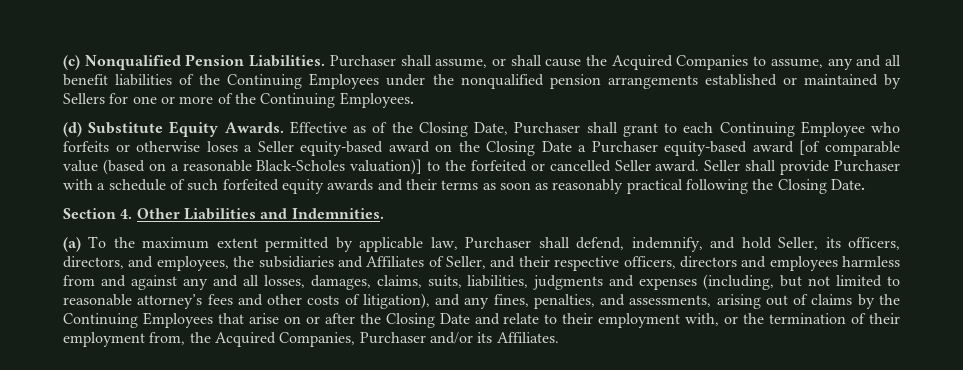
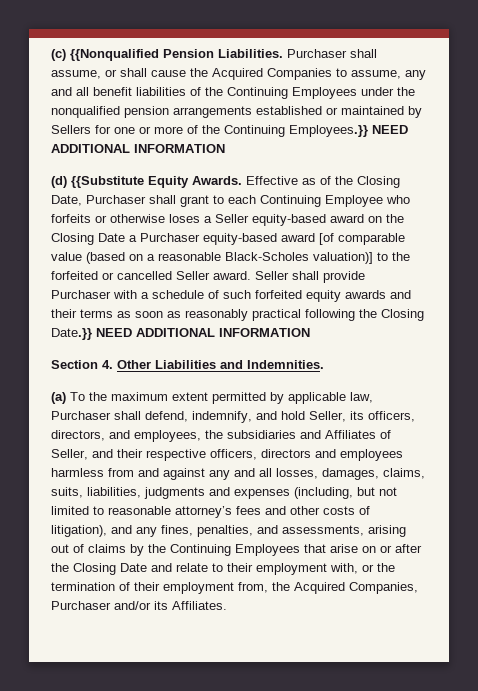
[84,55,181,70] Nonqualified -> [70,49,159,61] {{Nonqualified
[339,92,414,108] Employees. -> [289,125,408,137] [51,144,225,153] Employees.}} NEED ADDITIONAL INFORMATION
[88,122,164,134] Substitute -> [71,176,144,188] {{Substitute
[831,179,866,190] Date. -> [51,328,310,340] Date.}} NEED ADDITIONAL INFORMATION

